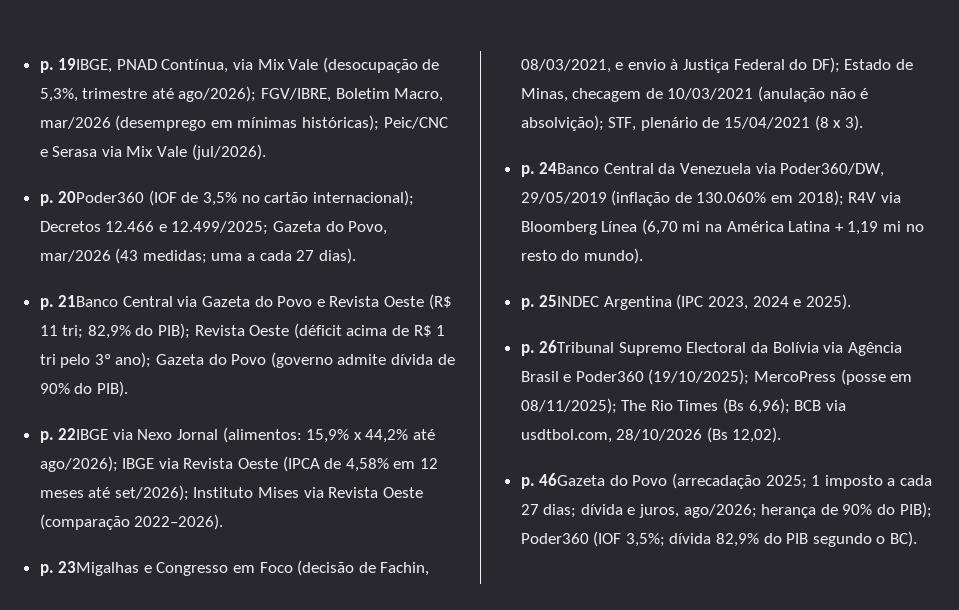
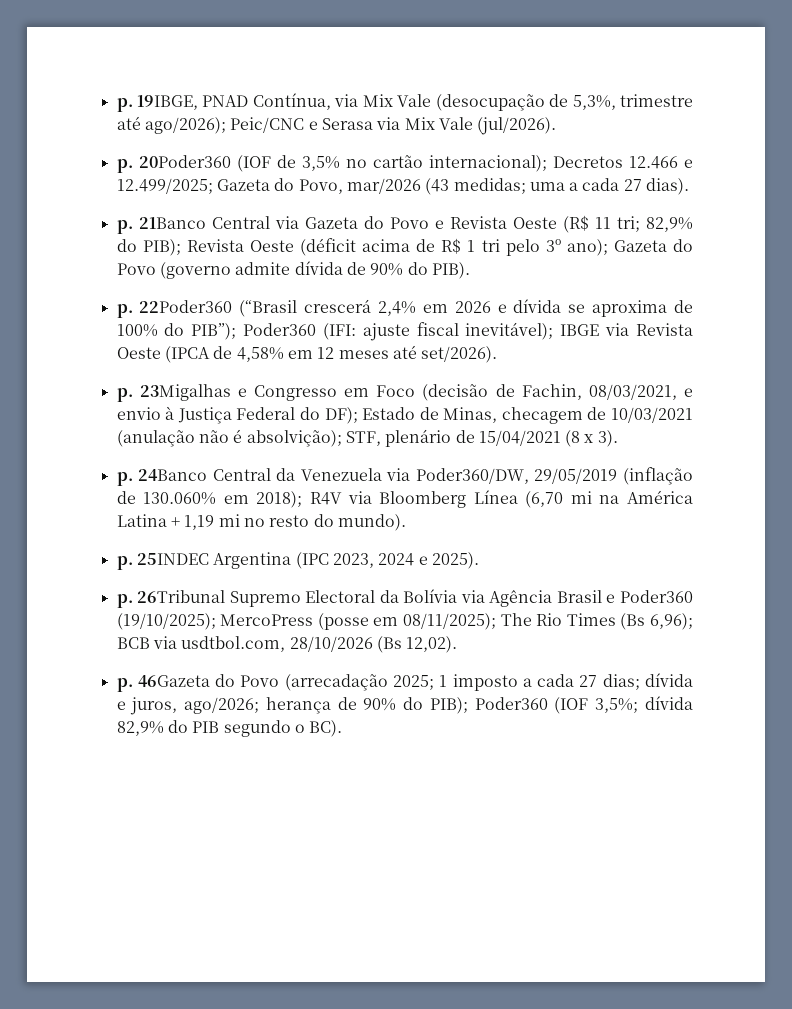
[261,88,444,102] [39,115,380,131] FGV/IBRE, Boletim Macro, mar/2026 (desemprego em mínimas históricas); -> (226, 125) none
[58,427,436,443] [39,456,118,472] 22IBGE via Nexo Jornal (alimentos: 15,9% x 44,2% até ago/2026); -> [139,299,694,317] [116,322,554,341] 22Poder360 (“Brasil crescerá 2,4% em 2026 e dívida se aproxima de 100% do PIB”); Poder360 (IFI: ajuste fiscal inevitável);
[114,485,423,501] [39,514,224,530] set/2026); Instituto Mises via Revista Oeste (comparação 2022–2026). -> [421,346,498,363] set/2026).

